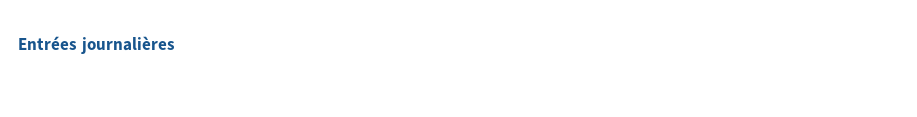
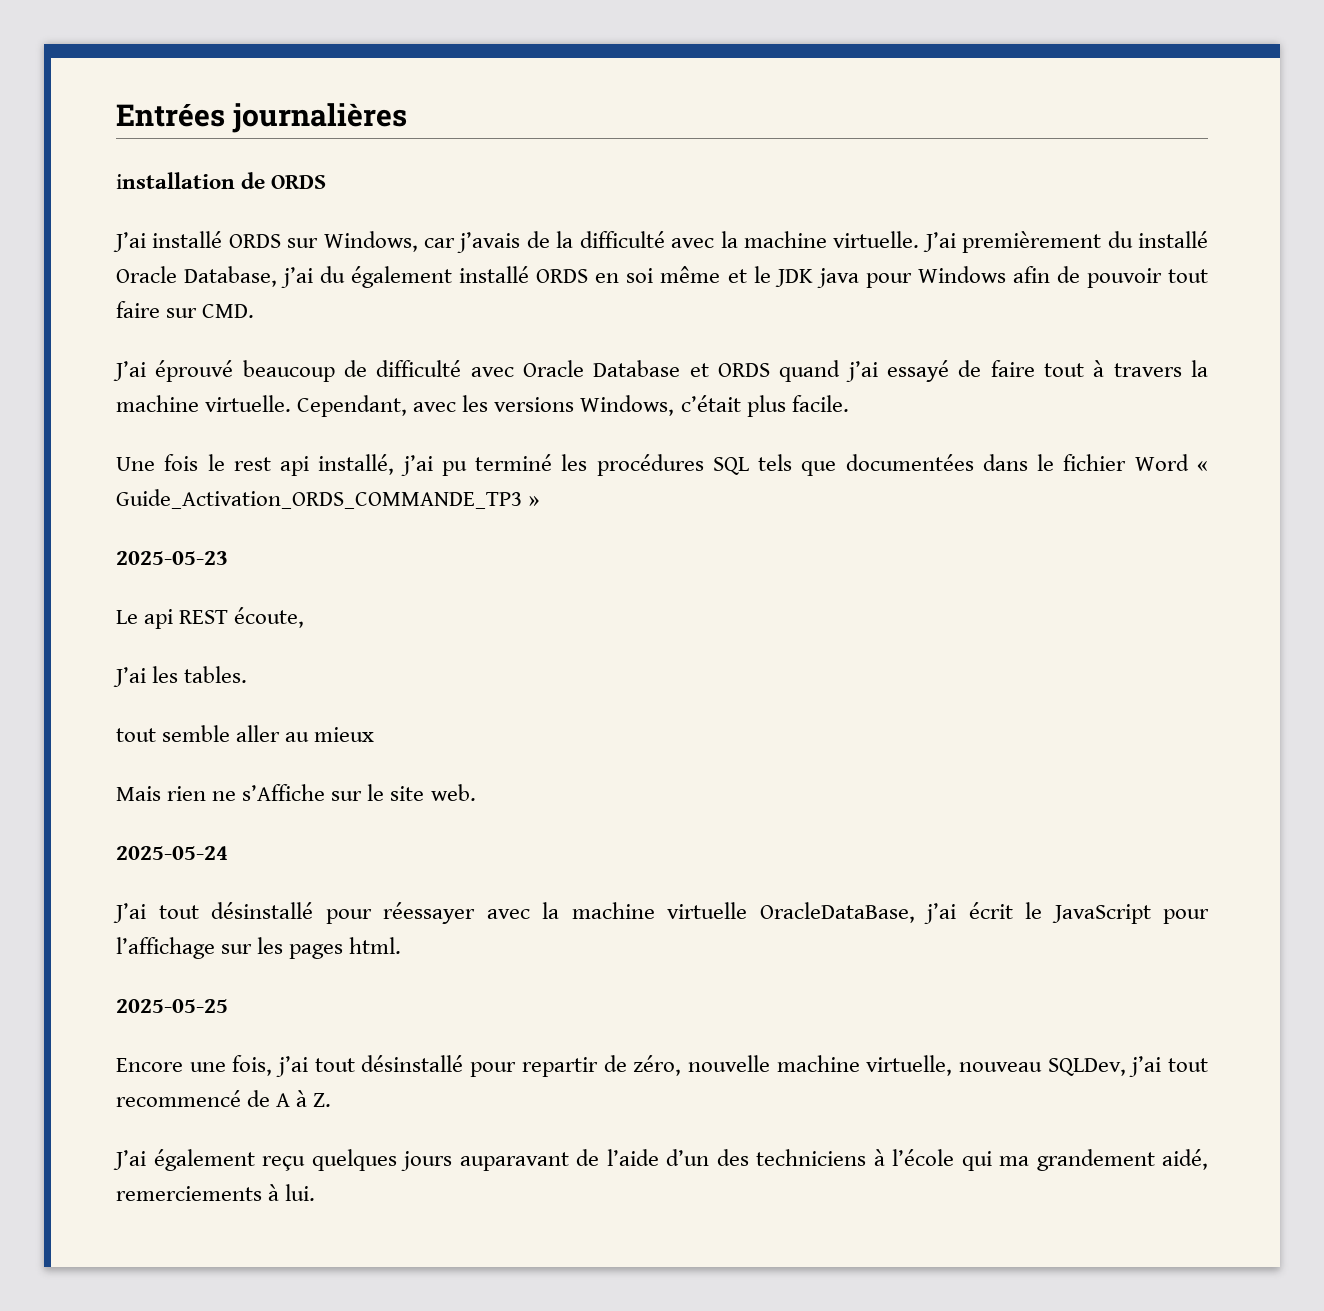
(175, 45) none -> [116,172,327,189] [113,231,1208,253] [116,266,1209,288] [116,301,255,318] [113,360,1209,382] [116,395,849,417] [116,454,1209,476] [116,489,540,509] [116,551,228,565] [116,607,305,629] [113,666,248,687] [116,725,375,742] [116,784,476,801] [116,846,228,860] [113,902,1209,924] [116,937,402,959] [116,999,228,1013] [116,1055,1208,1077] [116,1090,332,1107] [113,1149,1208,1171] [116,1184,316,1201] // installation de ORDS // J’ai installé ORDS sur Windows, car j’avais de la difficulté avec la machine virtuelle. J’ai premièrement du installé Oracle Database, j’ai du également installé ORDS en soi même et le JDK java pour Windows afin de pouvoir tout faire sur CMD. // J’ai éprouvé beaucoup de difficulté avec Oracle Database et ORDS quand j’ai essayé de faire tout à travers la machine virtuelle. Cependant, avec les versions Windows, c’était plus facile. // Une fois le rest api installé, j’ai pu terminé les procédures SQL tels que documentées dans le fichier Word « Guide_Activation_ORDS_COMMANDE_TP3 » // 2025-05-23 // Le api REST écoute, // J’ai les tables. // tout semble aller au mieux // Mais rien ne s’Affiche sur le site web. // 2025-05-24 // J’ai tout désinstallé pour réessayer avec la machine virtuelle OracleDataBase, j’ai écrit le JavaScript pour l’affichage sur les pages html. // 2025-05-25 // Encore une fois, j’ai tout désinstallé pour repartir de zéro, nouvelle machine virtuelle, nouveau SQLDev, j’ai tout recommencé de A à Z. // J’ai également reçu quelques jours auparavant de l’aide d’un des techniciens à l’école qui ma grandement aidé, remerciements à lui.

